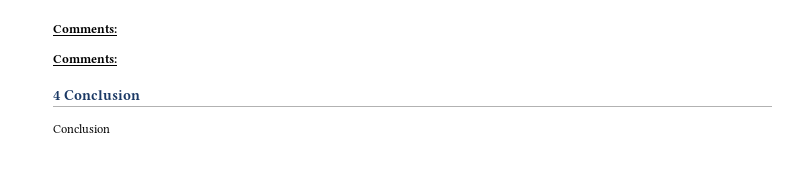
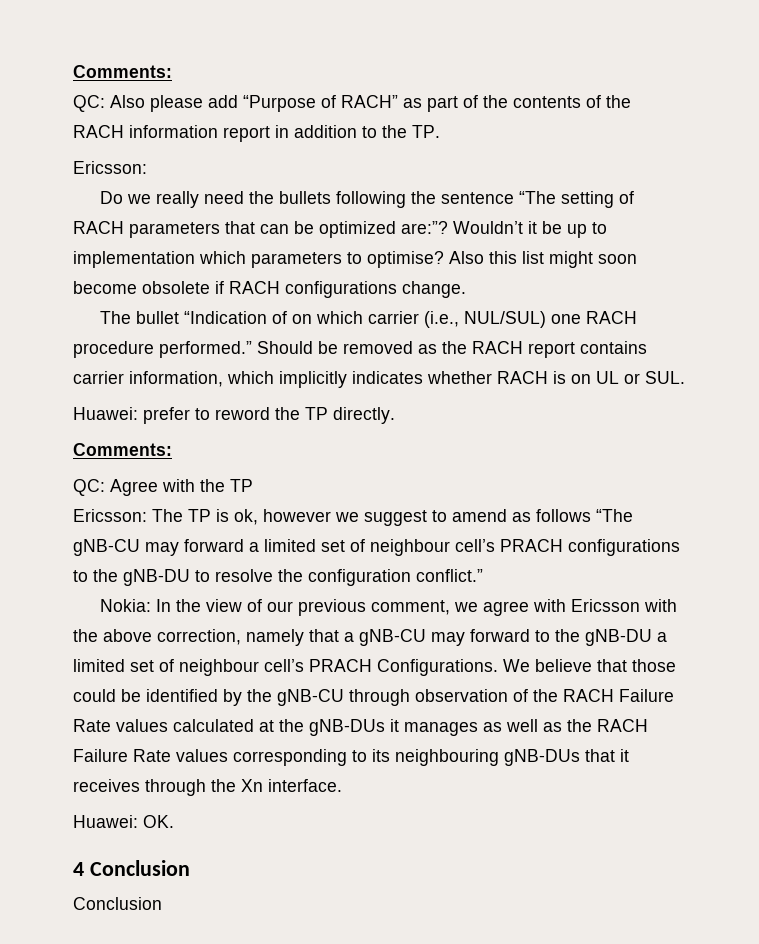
[53,25,117,33] [53,55,117,63] Comments: // Comments: -> [73,65,172,78] [73,95,631,112] [73,125,440,142] [73,161,147,174] [99,191,634,208] [73,221,607,238] [73,251,637,268] [73,281,466,298] [99,311,637,328] [73,341,647,358] [73,371,685,388] [73,407,395,424] [73,443,172,456] [73,479,253,496] [73,509,633,526] [73,539,680,556] [73,569,483,586] [99,599,677,616] [73,629,667,646] [73,659,676,676] [73,689,674,706] [73,719,648,736] [73,749,629,766] [73,779,342,796] [73,815,174,828] Comments: // QC: Also please add “Purpose of RACH” as part of the contents of the RACH information report in addition to the TP. // Ericsson: // Do we really need the bullets following the sentence “The setting of RACH parameters that can be optimized are:”? Wouldn’t it be up to implementation which parameters to optimise? Also this list might soon become obsolete if RACH configurations change. // The bullet “Indication of on which carrier (i.e., NUL/SUL) one RACH procedure performed.” Should be removed as the RACH report contains carrier information, which implicitly indicates whether RACH is on UL or SUL. // Huawei: prefer to reword the TP directly. // Comments: // QC: Agree with the TP // Ericsson: The TP is ok, however we suggest to amend as follows “The gNB-CU may forward a limited set of neighbour cell’s PRACH configurations to the gNB-DU to resolve the configuration conflict.” // Nokia: In the view of our previous comment, we agree with Ericsson with the above correction, namely that a gNB-CU may forward to the gNB-DU a limited set of neighbour cell’s PRACH Configurations. We believe that those could be identified by the gNB-CU through observation of the RACH Failure Rate values calculated at the gNB-DUs it manages as well as the RACH Failure Rate values corresponding to its neighbouring gNB-DUs that it receives through the Xn interface. // Huawei: OK.

